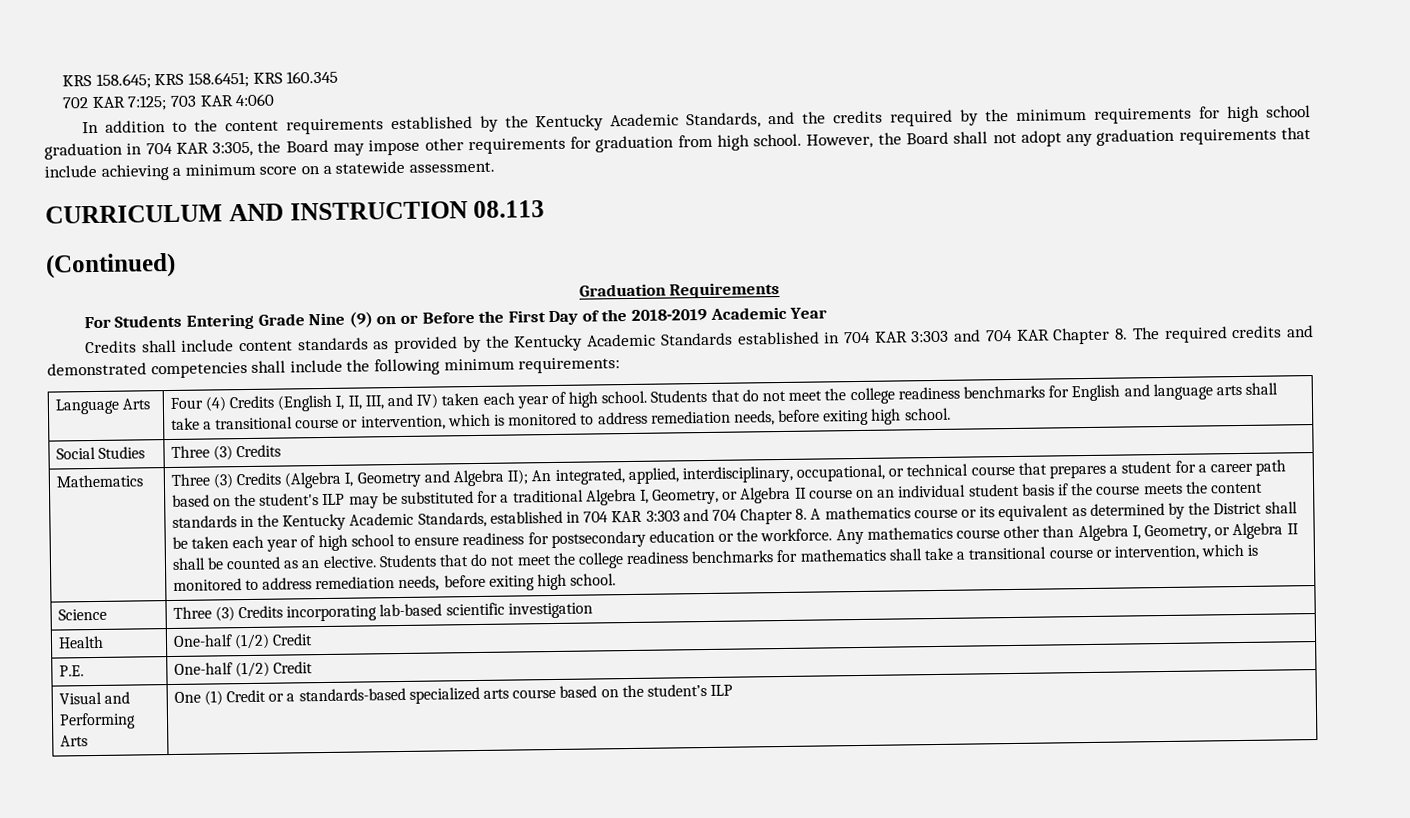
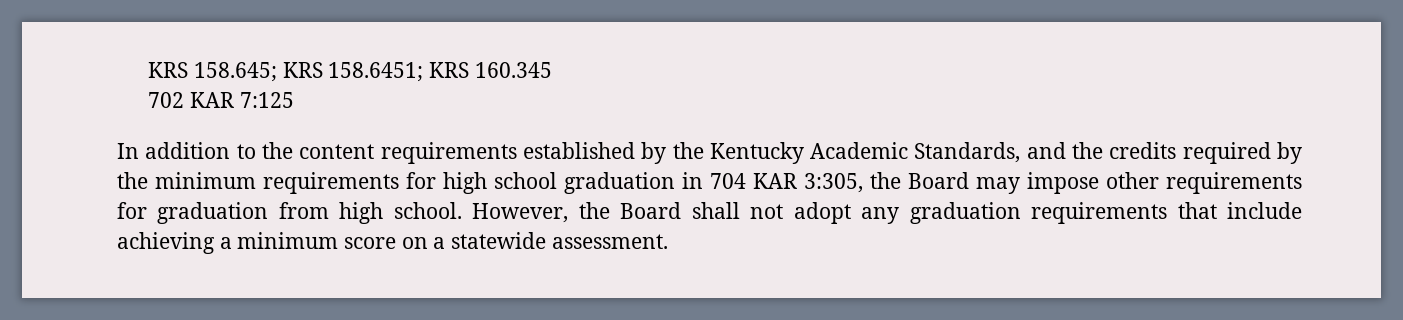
[127,93,275,111] 7:125; 703 KAR 4:060 -> [239,92,294,108] 7:125
[45,200,546,224] [45,252,176,279] [578,282,781,299] [83,306,828,330] [84,325,1315,354] [47,357,621,379] [54,398,150,415] [169,382,1279,412] [170,407,951,431] [55,446,145,460] [170,444,282,461] [55,474,143,488] [170,459,1287,489] [171,481,1263,509] [171,501,1298,531] [171,522,1299,552] [171,543,1259,570] [172,573,617,592] [57,608,107,621] [172,602,593,622] [57,635,104,649] [172,633,314,650] [58,665,84,677] [173,661,314,678] [58,691,130,705] [58,712,136,730] [59,735,88,747] [173,684,734,706] // CURRICULUM AND INSTRUCTION 08.113 // (Continued) // Graduation Requirements // For Students Entering Grade Nine (9) on or Before the First Day of the 2018-2019 Academic Year // Credits shall include content standards as provided by the Kentucky Academic Standards established in 704 KAR 3:303 and 704 KAR Chapter 8. The required credits and demonstrated competencies shall include the following minimum requirements: // Language Arts | Four (4) Credits (English I, II, III, and IV) taken each year of high school. Students that do not meet the college readiness benchmarks for English and language arts shall take a transitional course or intervention, which is monitored to address remediation needs, before exiting high school. // Social Studies | Three (3) Credits // Mathematics | Three (3) Credits (Algebra I, Geometry and Algebra II); An integrated, applied, interdisciplinary, occupational, or technical course that prepares a student for a career path based on the student's ILP may be substituted for a traditional Algebra I, Geometry, or Algebra II course on an individual student basis if the course meets the content standards in the Kentucky Academic Standards, established in 704 KAR 3:303 and 704 Chapter 8. A mathematics course or its equivalent as determined by the District shall be taken each year of high school to ensure readiness for postsecondary education or the workforce. Any mathematics course other than Algebra I, Geometry, or Algebra II shall be counted as an elective. Students that do not meet the college readiness benchmarks for mathematics shall take a transitional course or intervention, which is monitored to address remediation needs, before exiting high school. // Science | Three (3) Credits incorporating lab-based scientific investigation // Health | One-half (1/2) Credit // P.E. | One-half (1/2) Credit // Visual and Performing Arts | One (1) Credit or a standards-based specialized arts course based on the student’s ILP -> (668, 241) none

